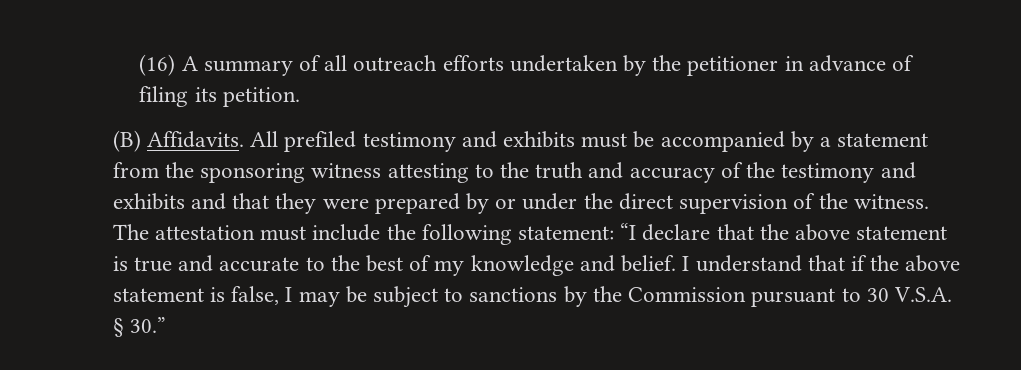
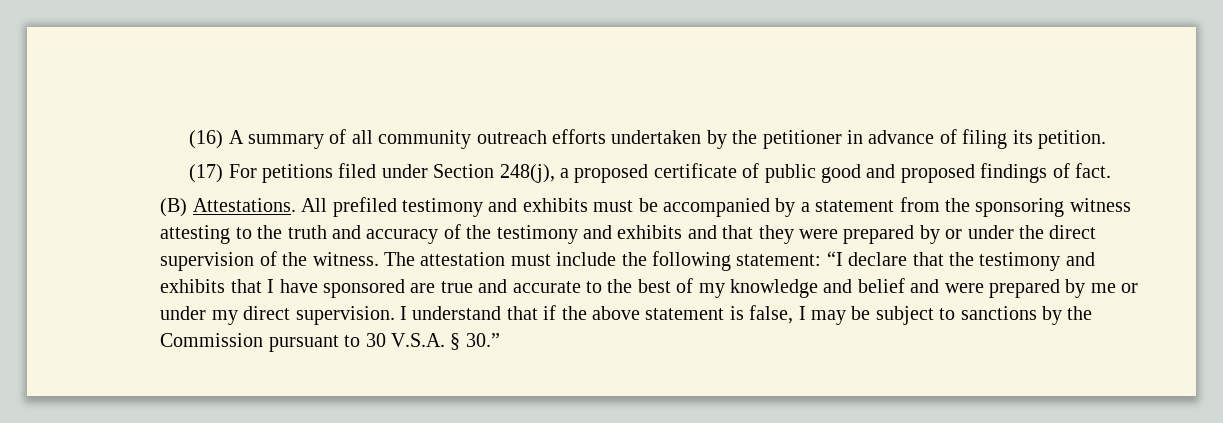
(348, 63) none -> [378,130,472,149] community
(300, 97) none -> [189,163,1111,183] // (17) For petitions filed under Section 248(j), a proposed certificate of public good and proposed findings of fact.
[146,131,244,148] Affidavits. -> [192,198,296,212] Attestations.
[795,224,948,241] [112,256,128,271] above statement is -> [979,252,1095,271] [160,279,436,298] testimony and exhibits that I have sponsored are
[621,255,677,272] belief. -> [857,278,1139,298] [160,306,395,325] belief and were prepared by me or under my direct supervision.

